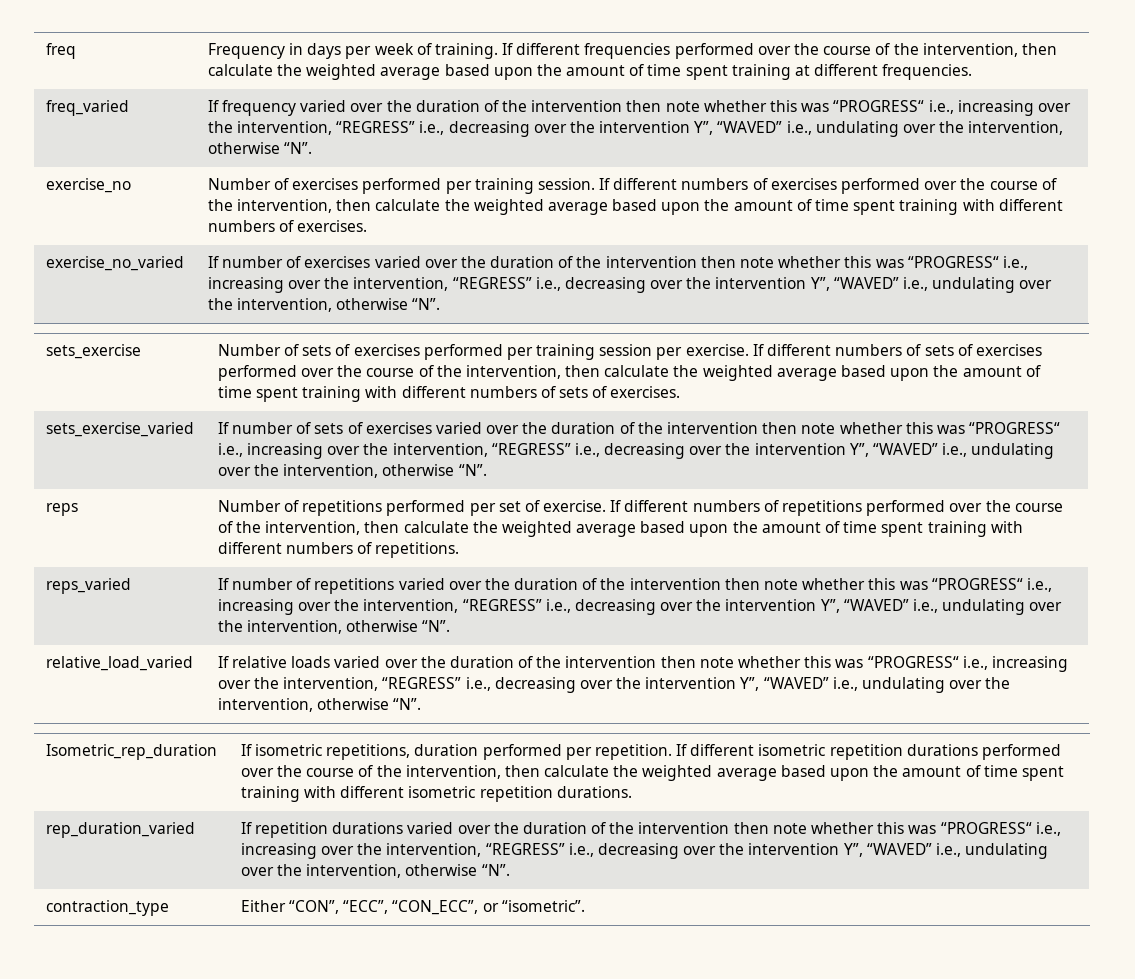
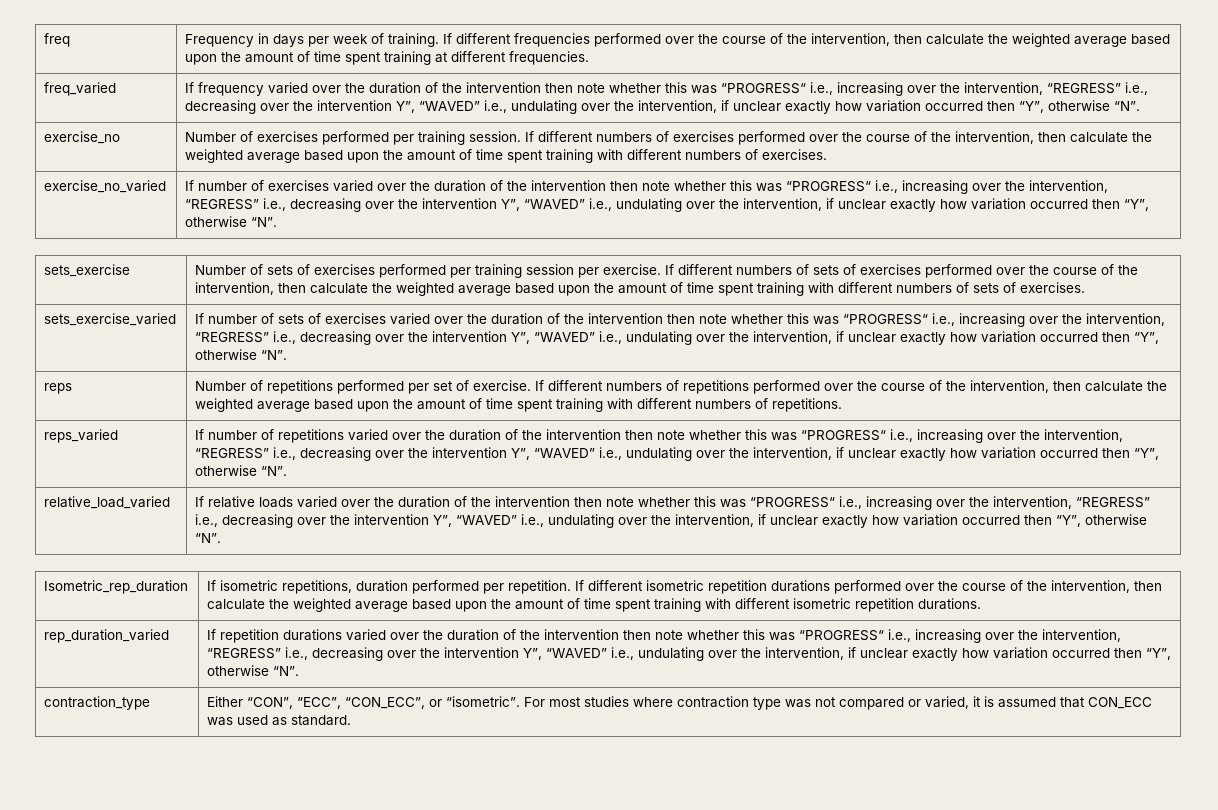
(1064, 128) none -> [721,100,1045,114] if unclear exactly how variation occurred then “Y”,
(333, 305) none -> [826,198,1150,212] if unclear exactly how variation occurred then “Y”,
(379, 471) none -> [836,331,1160,345] if unclear exactly how variation occurred then “Y”,
(343, 627) none -> [836,447,1160,461] if unclear exactly how variation occurred then “Y”,
(313, 705) none -> [758,514,1082,528] if unclear exactly how variation occurred then “Y”,
(402, 871) none -> [848,647,1172,661] if unclear exactly how variation occurred then “Y”,
(585, 906) none -> [524,696,1153,710] [207,715,352,726] For most studies where contraction type was not compared or varied, it is assumed that CON_ECC was used as standard.

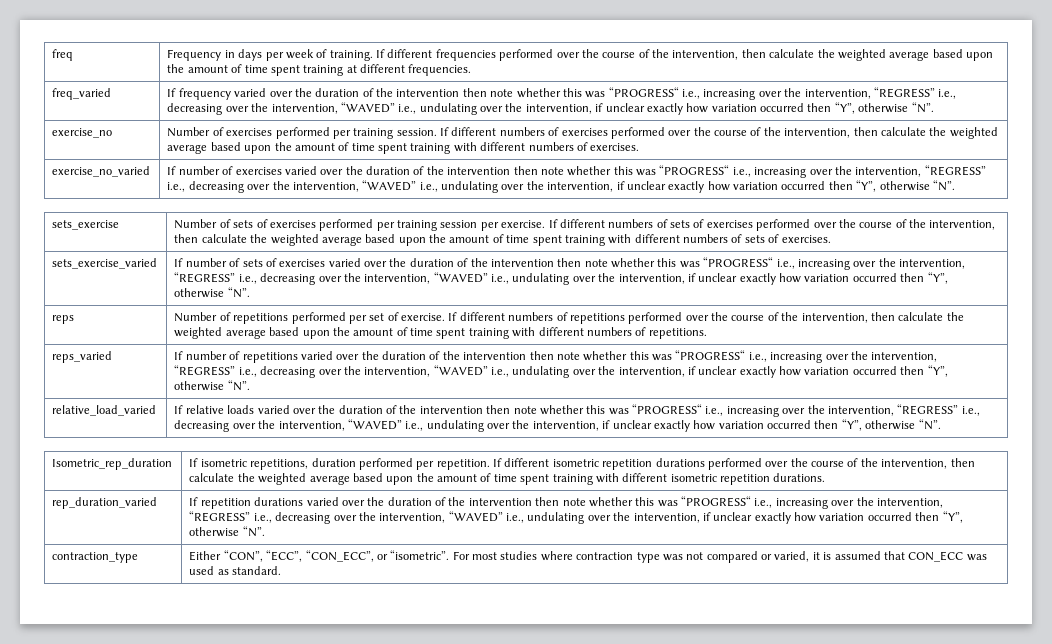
[317,100,416,113] intervention Y”, -> [271,104,338,114] intervention,
[422,198,521,211] intervention Y”, -> [292,182,359,192] intervention,
[432,331,531,344] intervention Y”, -> [364,274,431,284] intervention,
[432,447,531,460] intervention Y”, -> [364,367,431,377] intervention,
[354,514,453,527] intervention Y”, -> [278,421,345,431] intervention,
[444,647,543,660] intervention Y”, -> [379,513,446,523] intervention,

